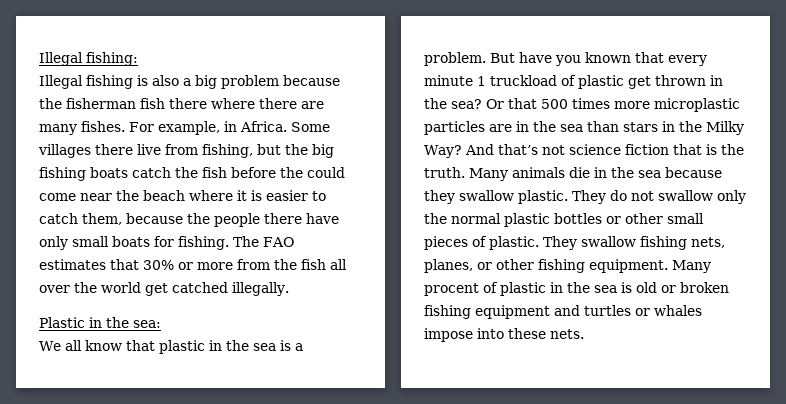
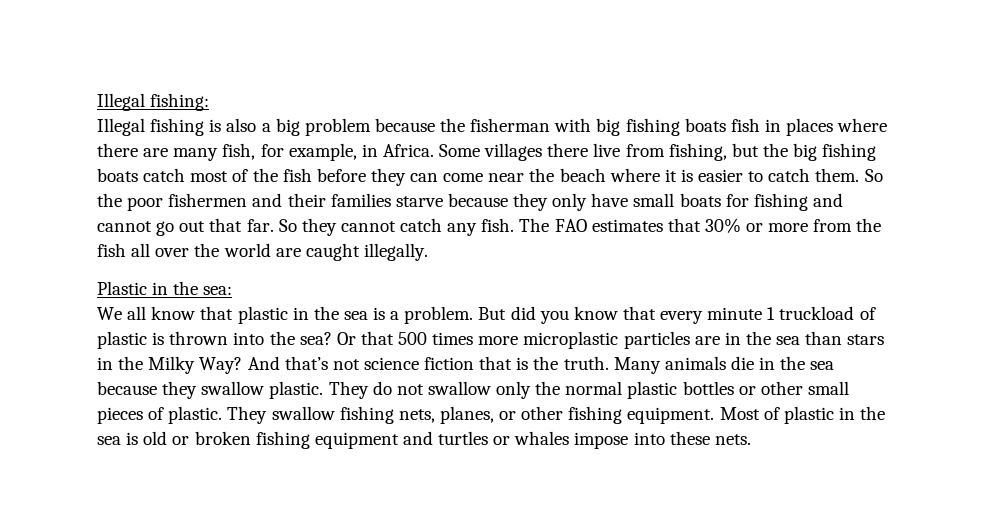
[140,98,207,109] fish there -> [554,118,834,136] with big fishing boats fish in places
[81,121,154,132] fishes. For -> [222,143,284,160] fish, for
(171, 172) none -> [190,169,249,182] most of
[280,167,345,178] the could -> [370,168,439,186] they can
[82,213,339,227] [39,236,229,250] them, because the people there have only small boats for fishing. -> [815,168,883,182] [97,193,843,211] [97,218,515,236] them. So the poor fishermen and their families starve because they only have small boats for fishing and cannot go out that far. So they cannot catch any fish.
[145,282,228,296] get catched -> [275,243,360,261] are caught
[519,52,631,66] have you known -> [510,306,618,324] did you know
[628,75,723,89] get thrown in -> [152,331,265,345] is thrown into
[672,260,711,273] [424,283,479,296] Many procent -> [719,407,760,420] Most

